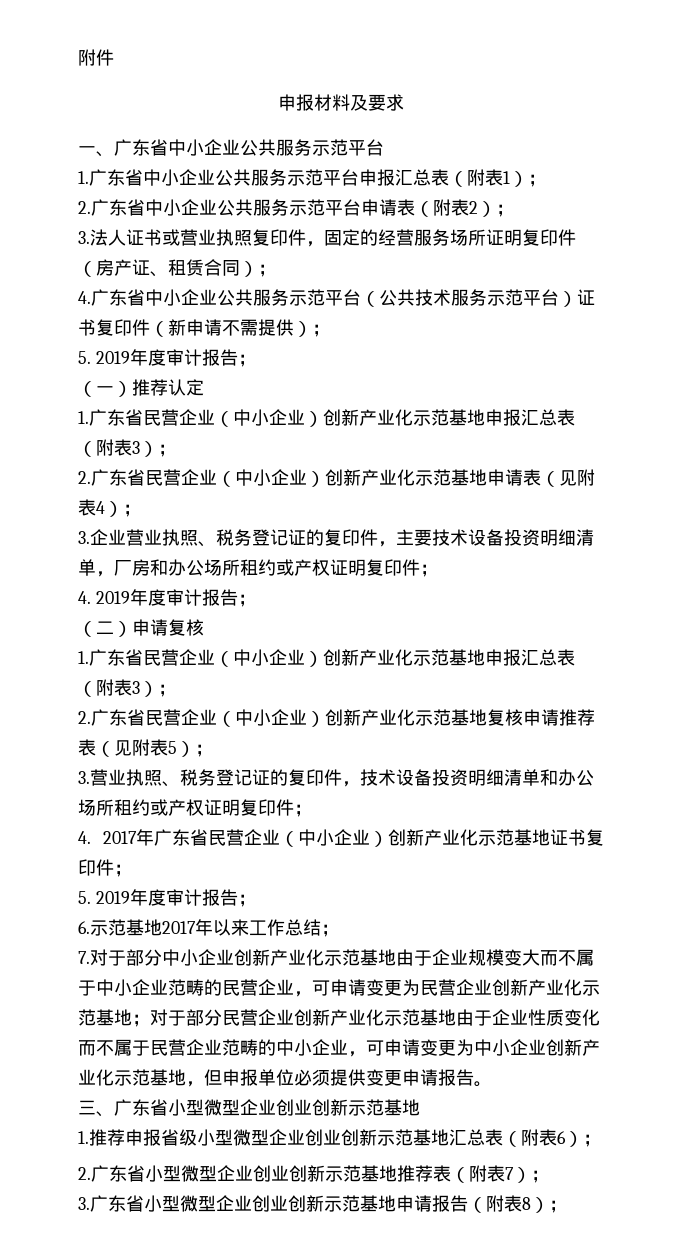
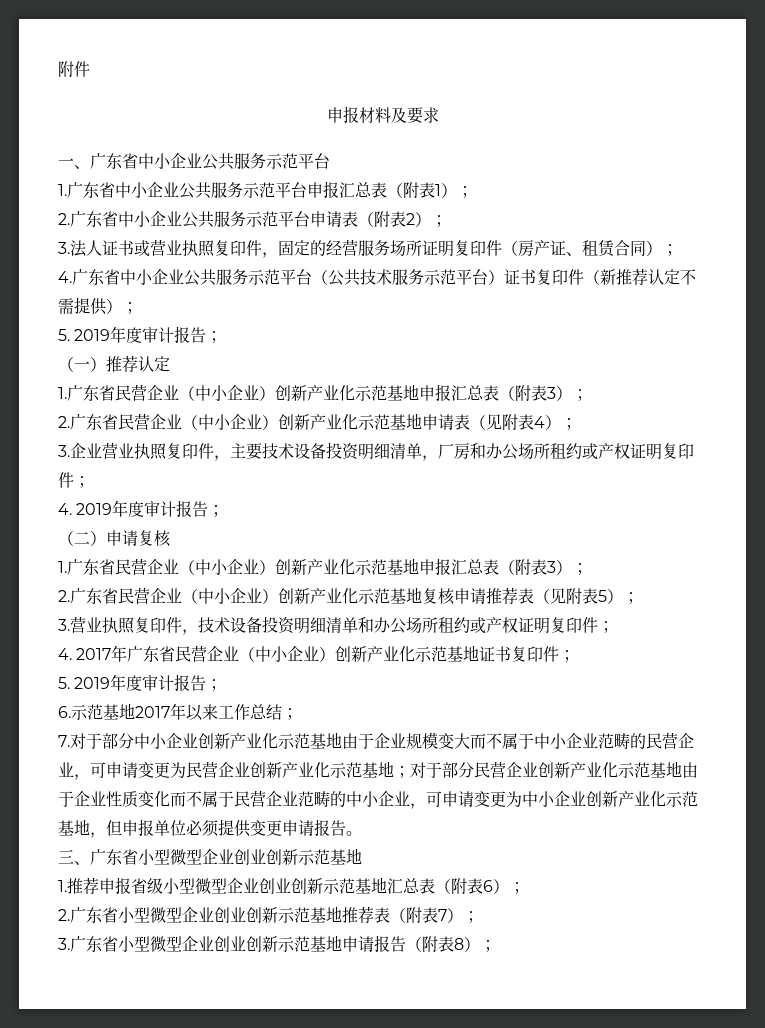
[186,319,222,336] 申请 -> [616,268,680,286] 推荐认定
[198,529,324,547] 、税务登记证的 -> (167, 451) none
[162,769,288,787] 、税务登记证的 -> (135, 625) none

